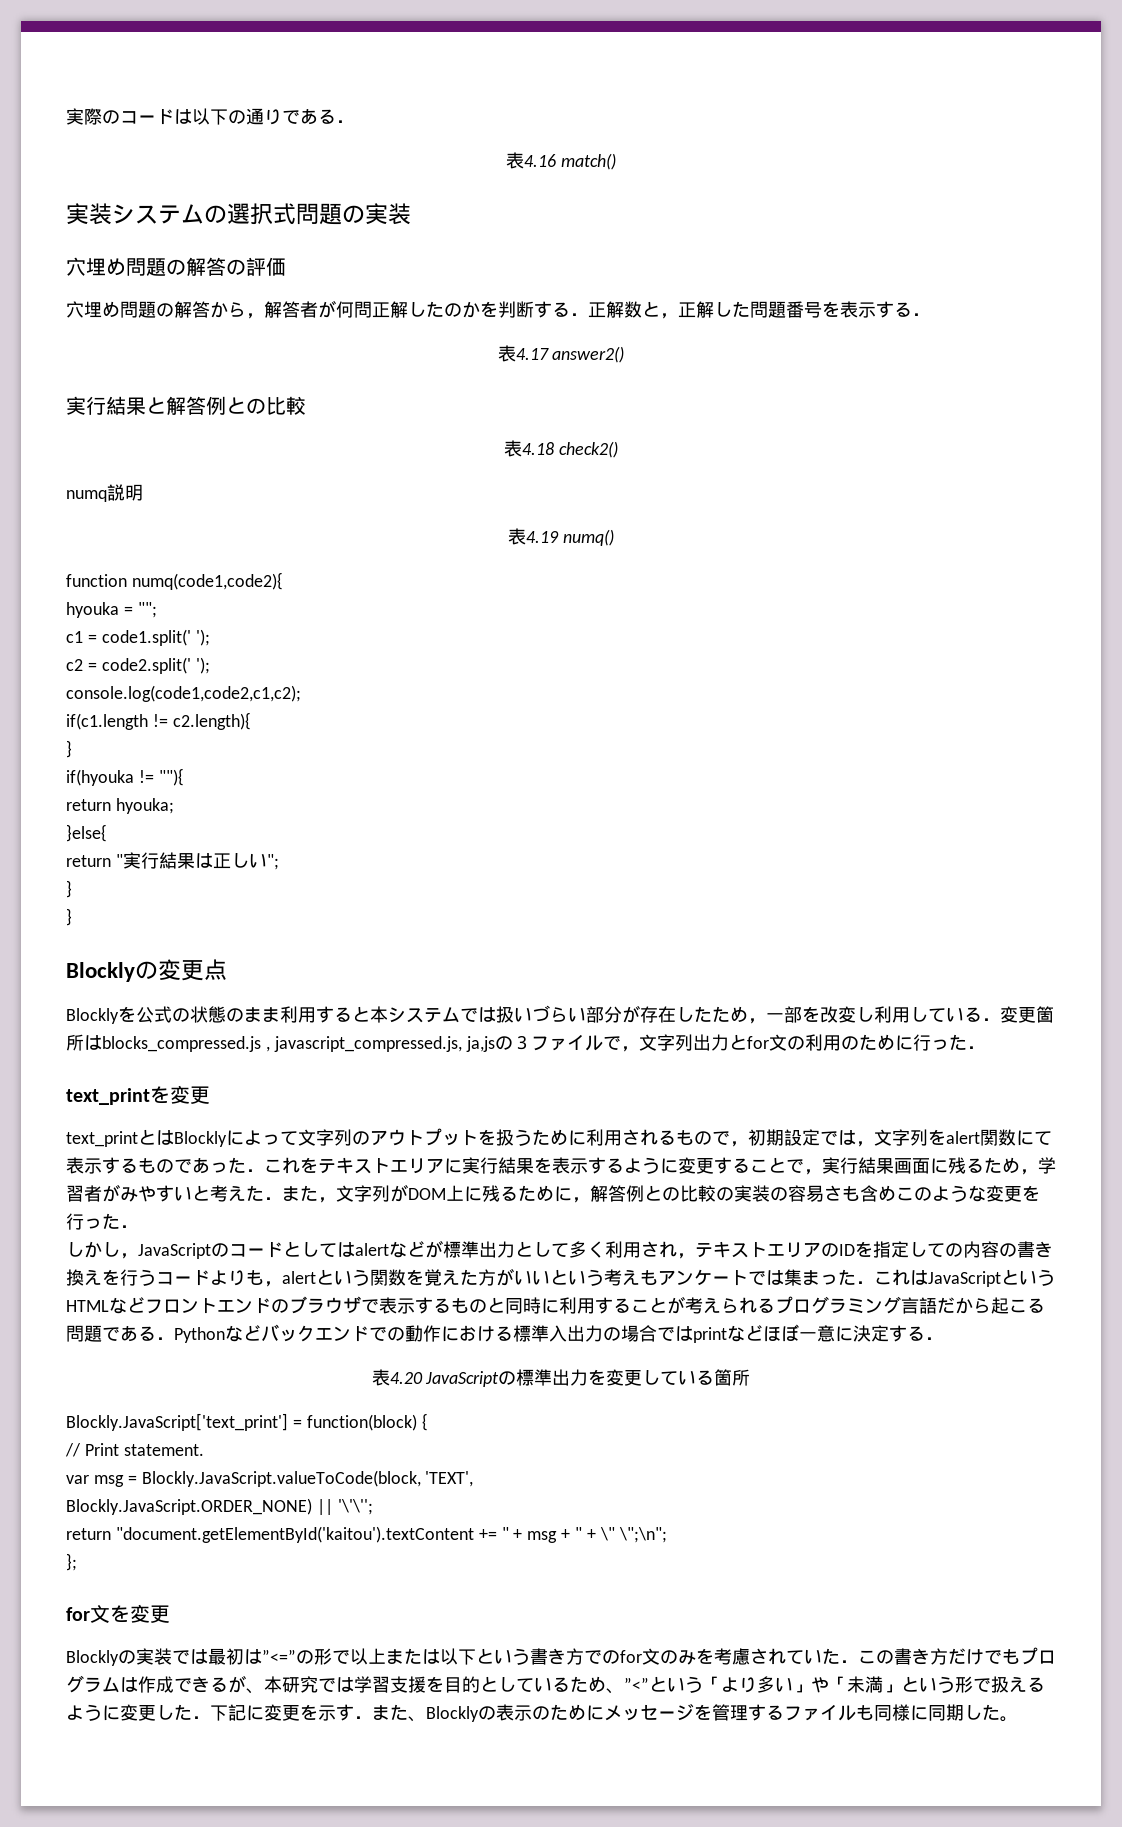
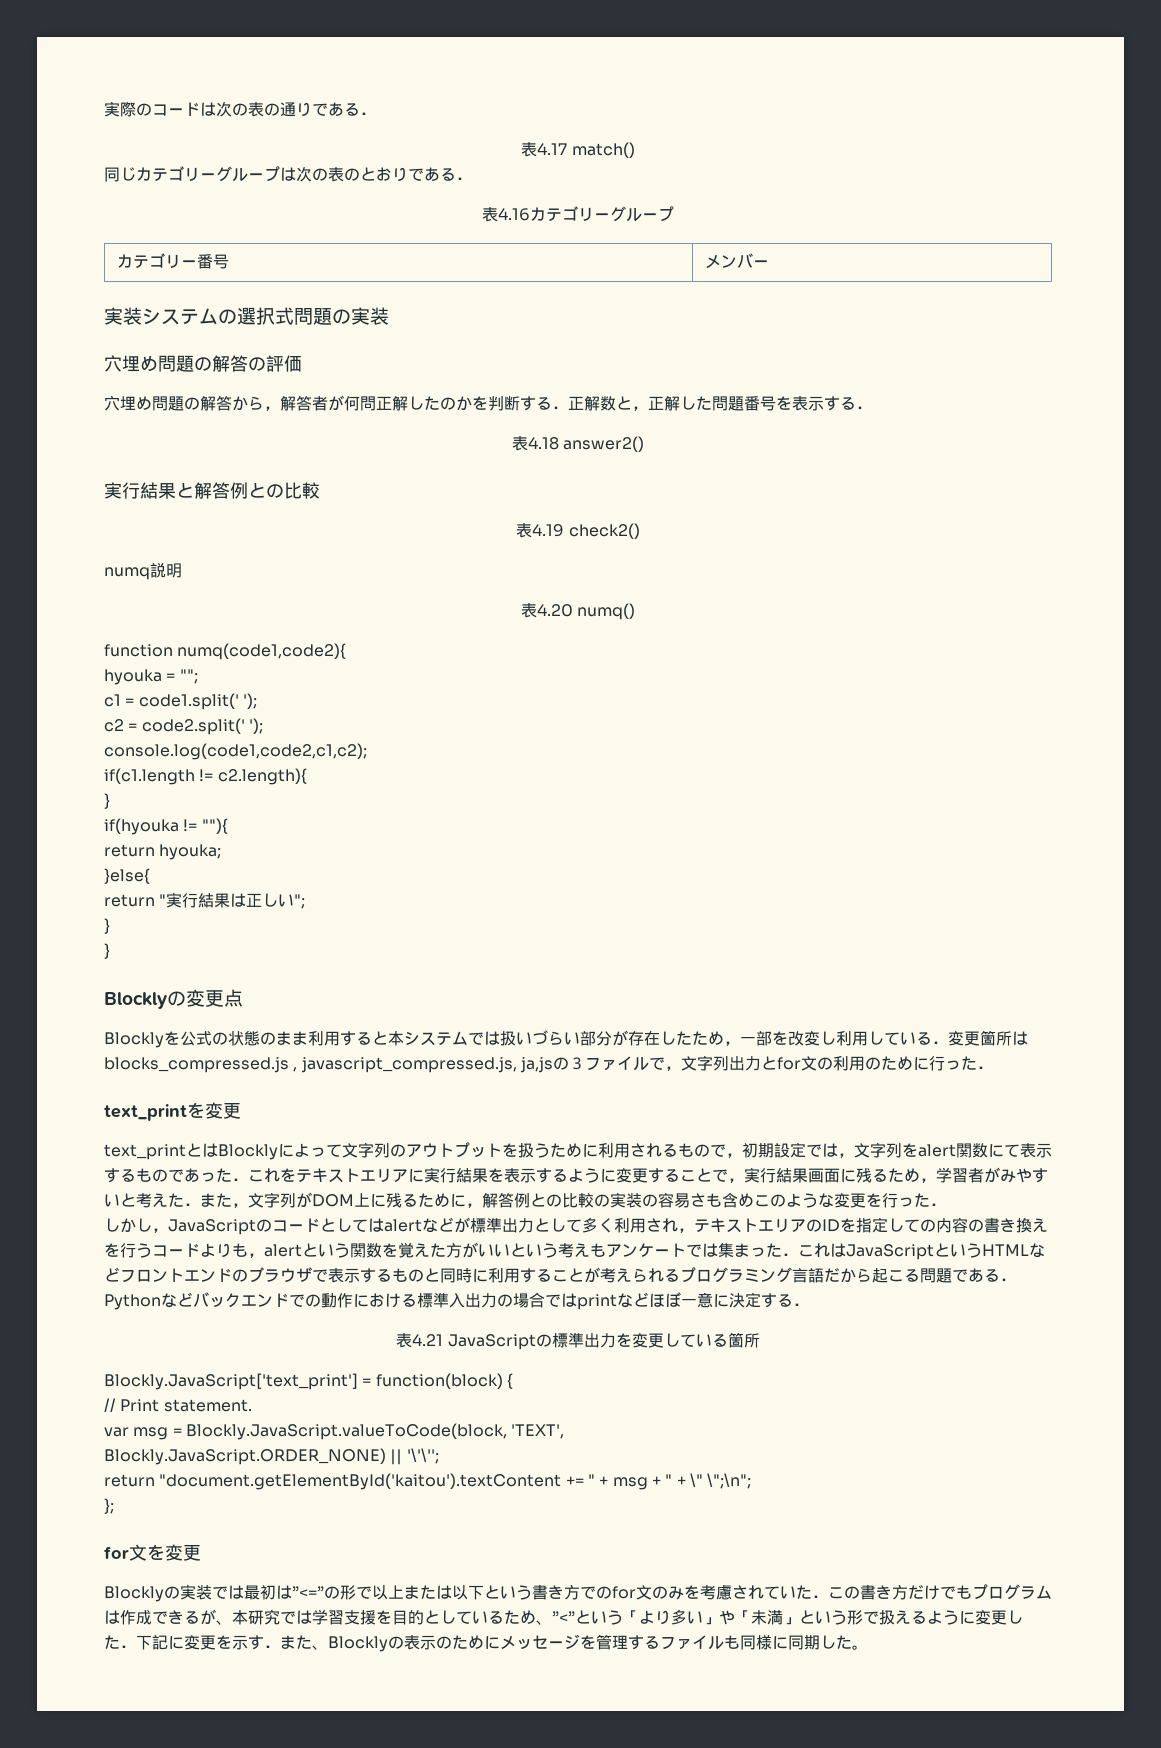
[192,108,228,125] 以下 -> [216,101,264,117] 次の表
[524,153,616,170] 4.16 match() -> [537,142,635,158] [104,166,472,182] [482,206,674,222] [116,253,229,269] [704,253,769,269] 4.17 match() // 同じカテゴリーグループは次の表のとおりである． // 表4.16カテゴリーグループ // カテゴリー番号 | メンバー
[515,348,549,360] 4.17 -> [527,437,559,450] 4.18
[522,442,555,455] 4.18 -> [532,524,565,537] 4.19
[526,531,560,543] 4.19 -> [536,604,573,617] 4.20
[389,1372,423,1384] 4.20 -> [412,1334,444,1346] 4.21

